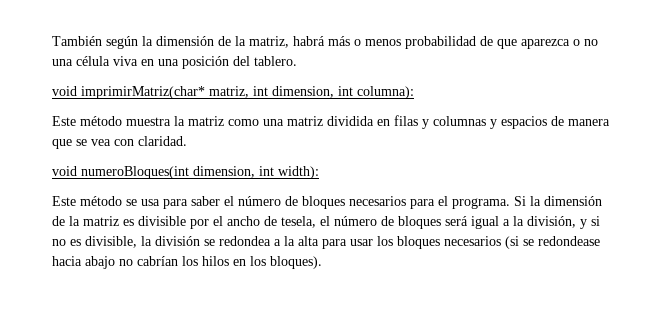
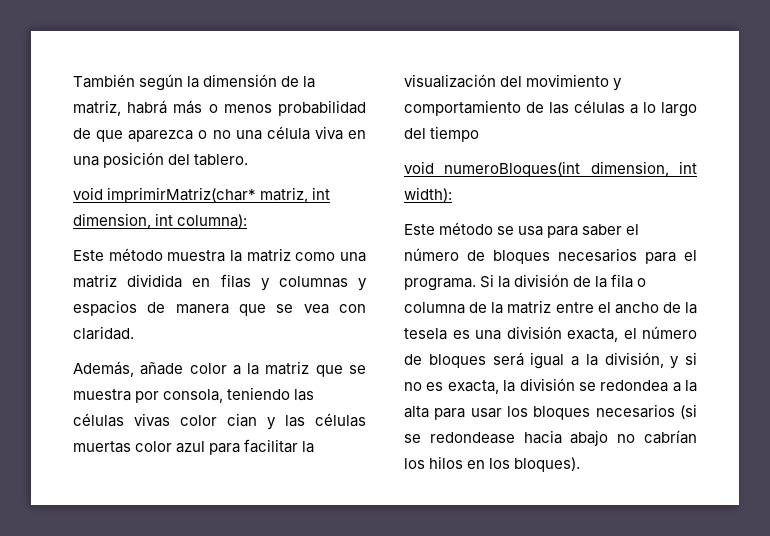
(187, 141) none -> [73,361,366,377] [73,387,315,403] [73,413,366,430] [73,439,315,455] [404,74,623,91] [404,100,697,117] [404,126,480,142] // Además, añade color a la matriz que se muestra por consola, teniendo las células vivas color cian y las células muertas color azul para facilitar la visualización del movimiento y comportamiento de las células a lo largo del tiempo
[544,196,602,206] [52,216,316,229] dimensión de la matriz es divisible por el ancho de tesela, -> [514,274,647,288] [404,300,697,314] [404,326,618,342] división de la fila o columna de la matriz entre el ancho de la tesela es una división exacta,
[85,236,137,248] divisible, -> [447,380,499,394] exacta,

